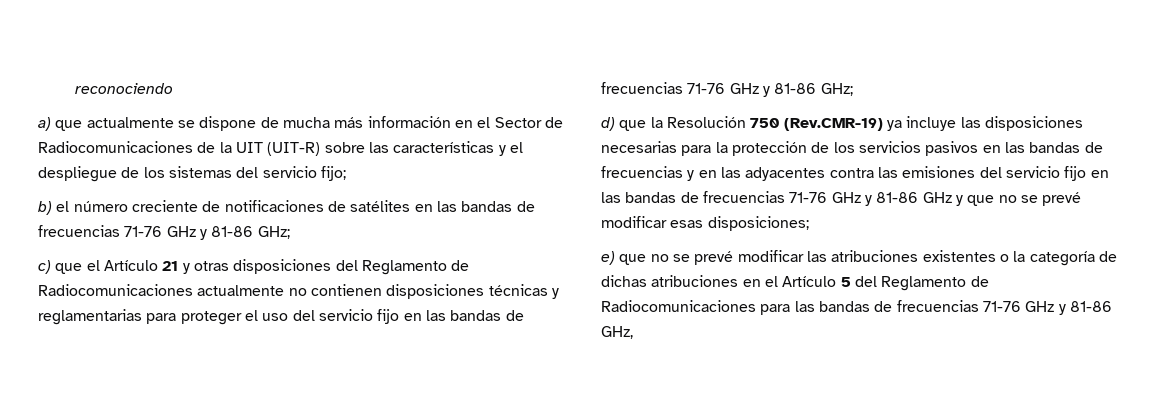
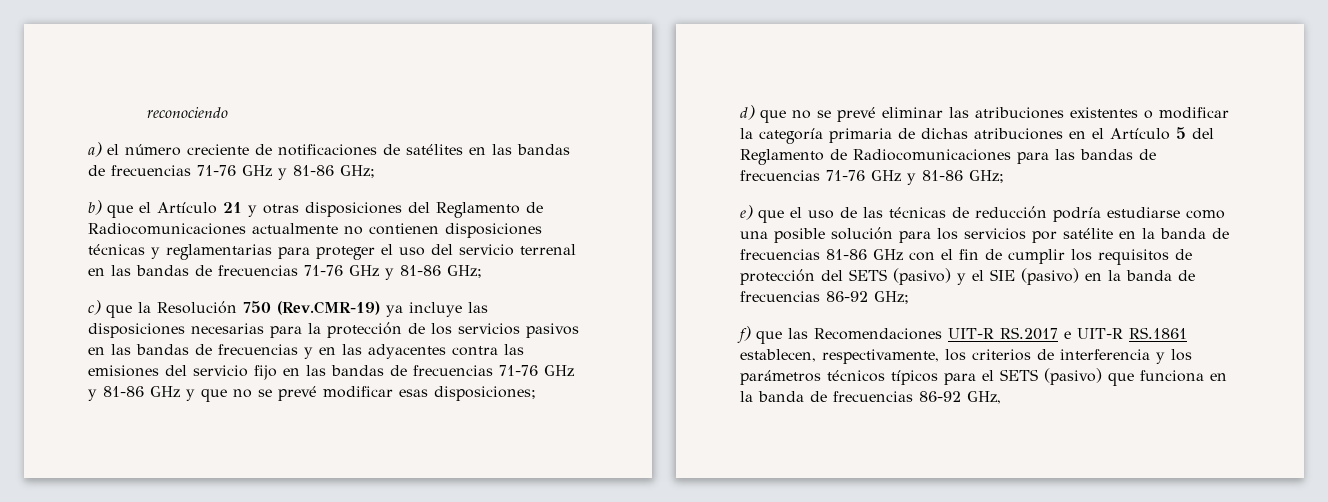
[55,116,563,131] [38,141,523,156] [38,166,346,182] [38,201,52,215] que actualmente se dispone de mucha más información en el Sector de Radiocomunicaciones de la UIT (UIT-R) sobre las características y el despliegue de los sistemas del servicio fijo; // b) -> (102, 149) none
[38,260,51,274] c) -> [88,200,102,215] b)
[377,309,400,324] fijo -> [520,244,576,255] terrenal
[601,117,615,131] d) -> [88,300,101,315] c)
[601,250,804,265] e) que no se prevé modificar -> [740,105,943,123] d) que no se prevé eliminar
(1009, 258) none -> [1159,107,1229,119] modificar
(1095, 258) none -> [829,128,892,143] primaria
(1112, 306) none -> [969,170,1004,183] [740,205,1225,223] [740,227,1229,243] [740,249,1192,265] [740,268,1195,285] [740,291,909,304] [737,326,1188,344] [740,349,1192,364] [740,368,1227,386] [740,391,961,402] GHz; // e) que el uso de las técnicas de reducción podría estudiarse como una posible solución para los servicios por satélite en la banda de frecuencias 81-86 GHz con el fin de cumplir los requisitos de protección del SETS (pasivo) y el SIE (pasivo) en la banda de frecuencias 86-92 GHz; // f) que las Recomendaciones UIT-R RS.2017 e UIT-R RS.1861 establecen, respectivamente, los criterios de interferencia y los parámetros técnicos típicos para el SETS (pasivo) que funciona en la banda de frecuencias 86-92

